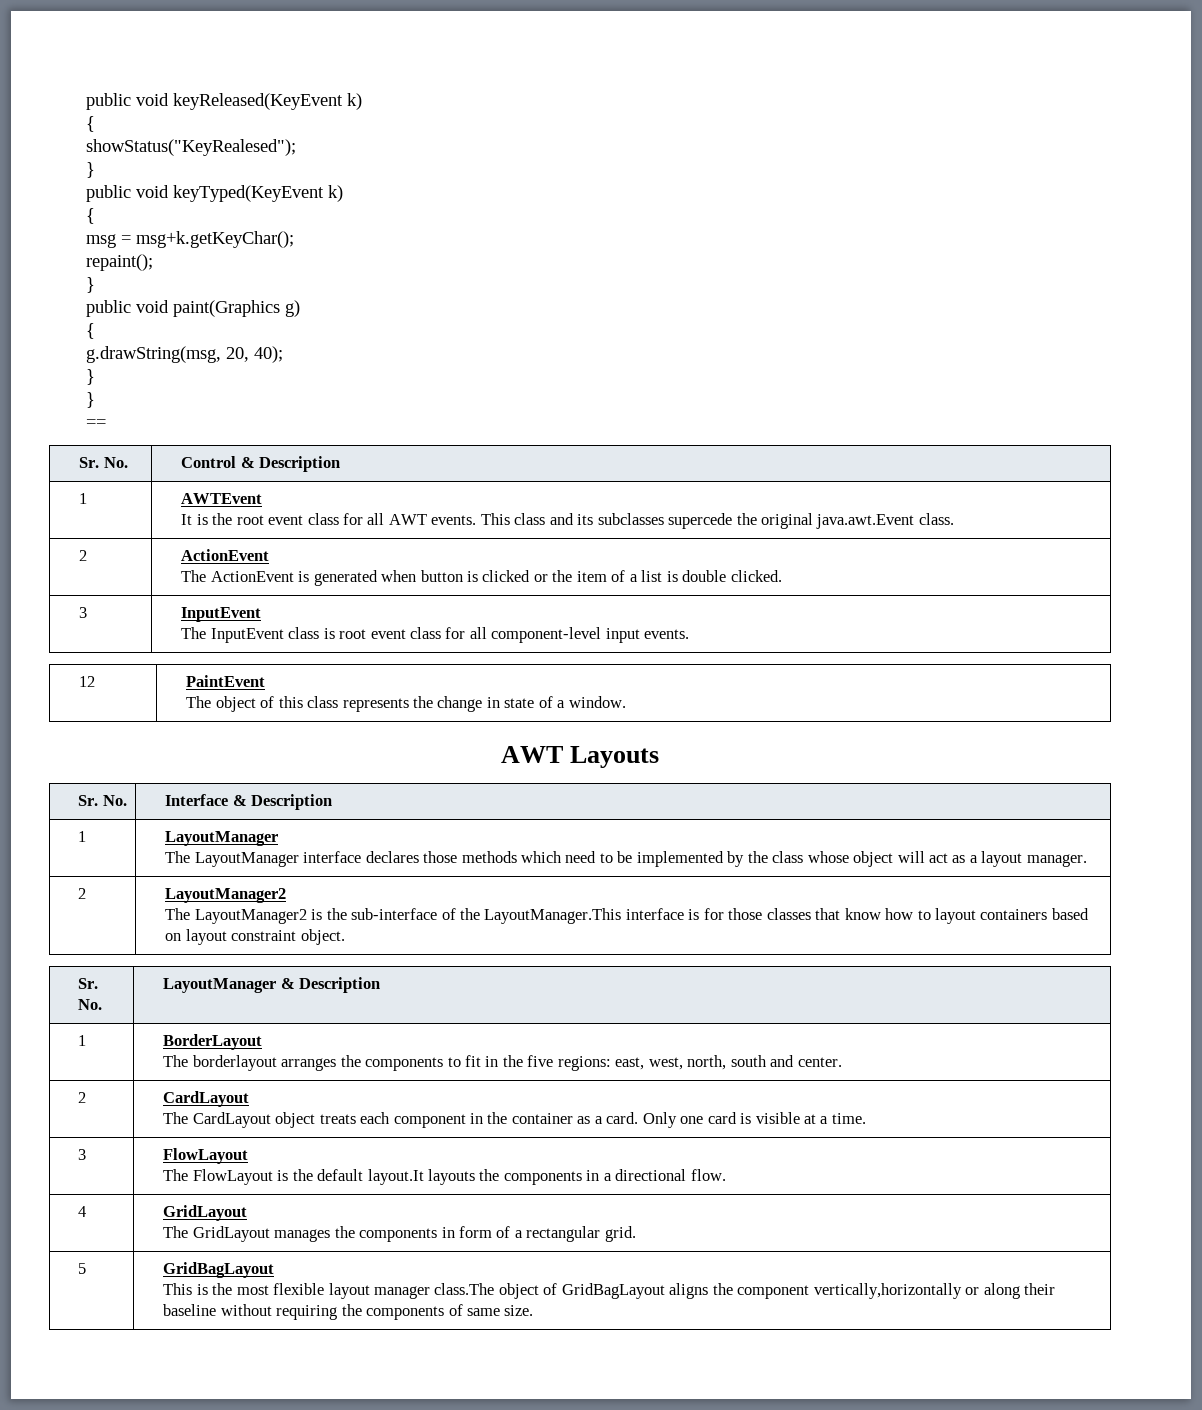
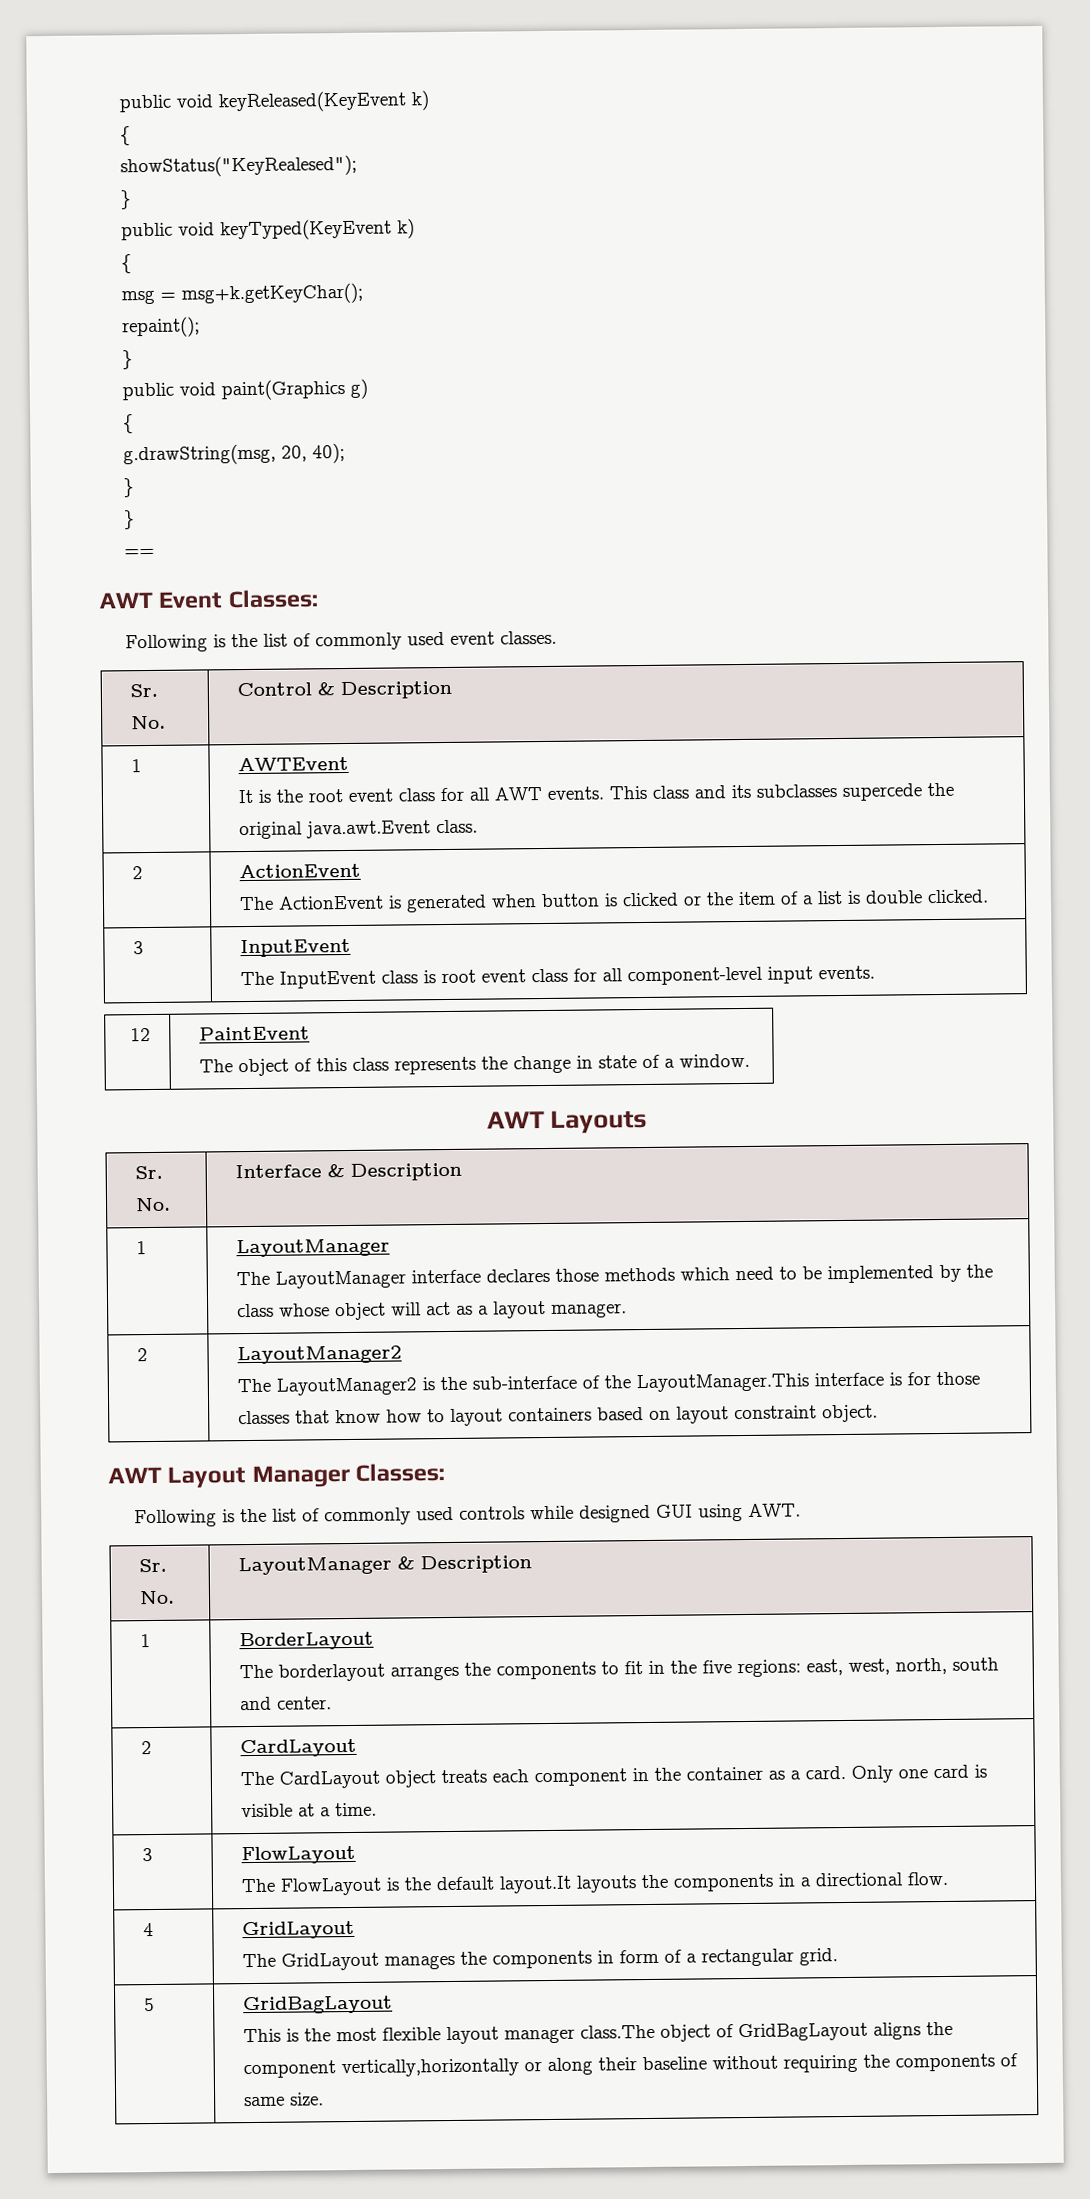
(106, 423) none -> [99,589,319,609] [125,630,558,653] // AWT Event Classes: // Following is the list of commonly used event classes.
(345, 937) none -> [108,1463,446,1488] [134,1503,802,1528] // AWT Layout Manager Classes: // Following is the list of commonly used controls while designed GUI using AWT.

